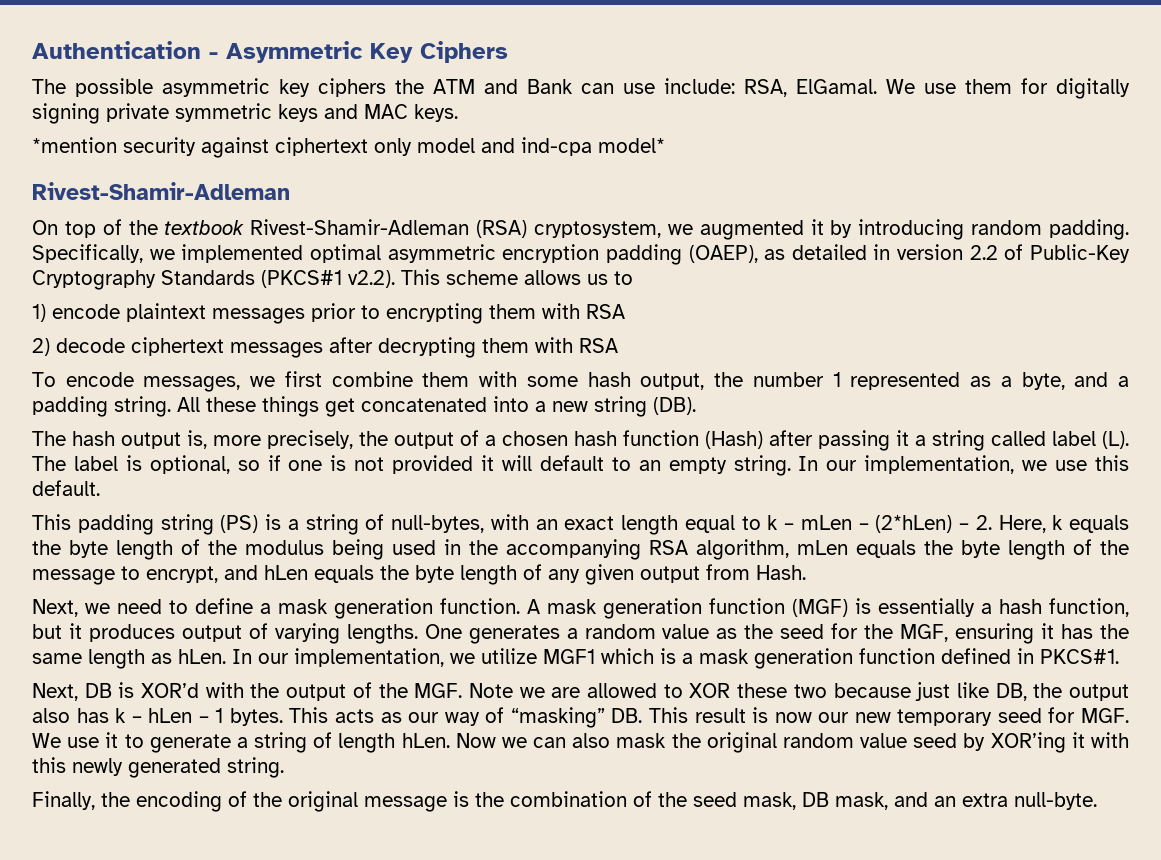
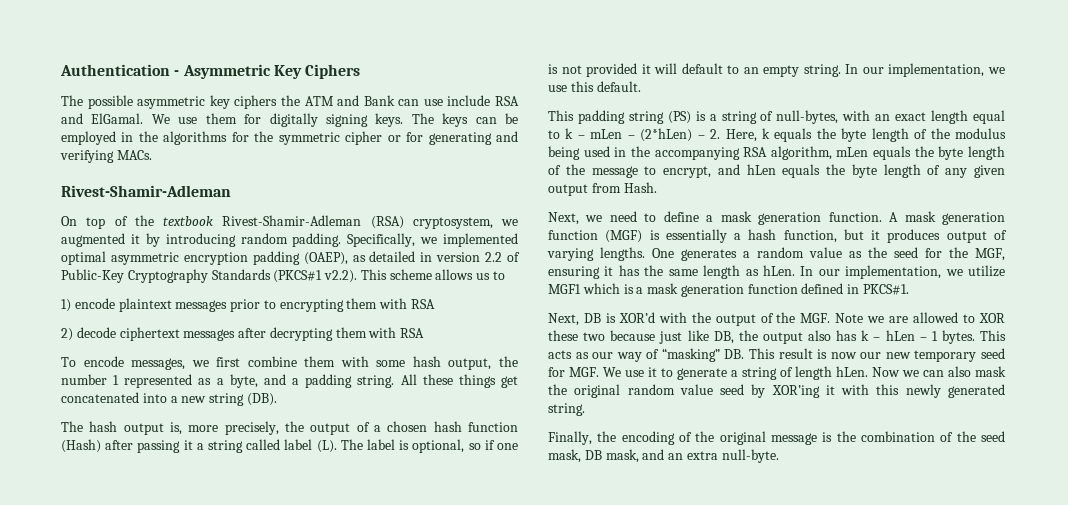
[664,78,787,97] include: RSA, -> [447,95,519,106] [61,113,83,124] include RSA and
[106,103,458,122] [32,137,665,158] private symmetric keys and MAC keys. // *mention security against ciphertext only model and ind-cpa model* -> [375,113,519,127] [61,131,518,145] [60,150,152,163] keys. The keys can be employed in the algorithms for the symmetric cipher or for generating and verifying MACs.

